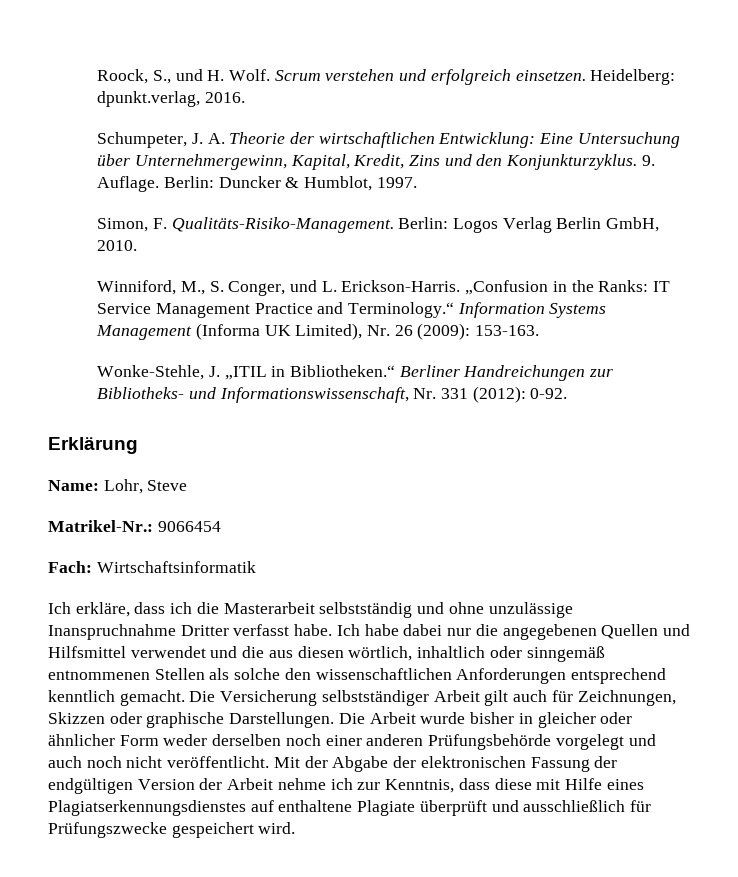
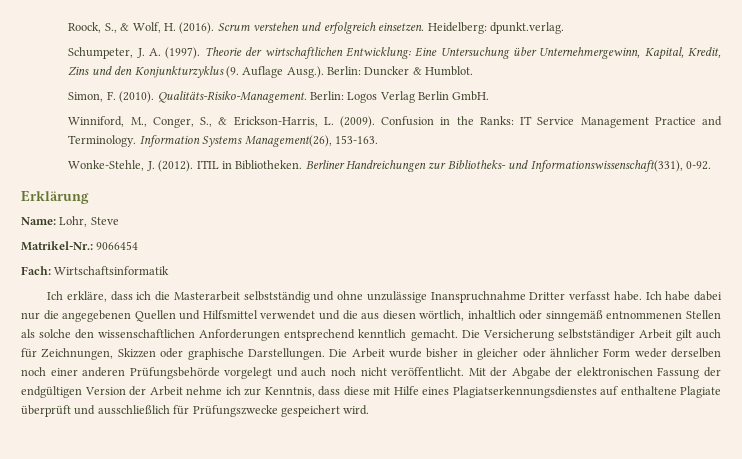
[175,69,271,81] und H. Wolf. -> [120,22,215,34] & Wolf, H. (2016).
[97,91,245,107] dpunkt.verlag, 2016. -> [489,22,564,34] dpunkt.verlag.
(225, 138) none -> [165,47,201,59] (1997).
[506,154,655,170] [97,176,160,192] Konjunkturzyklus. 9. Auflage. -> [134,66,324,78] Konjunkturzyklus (9. Auflage Ausg.).
[304,176,417,191] Humblot, 1997. -> [425,66,474,76] Humblot.
(167, 223) none -> [119,91,155,103] (2010).
[606,217,660,232] [97,240,138,251] GmbH, 2010. -> [452,91,490,101] GmbH.
[209,280,549,296] S. Conger, und L. Erickson-Harris. „Confusion -> [152,116,435,128] Conger, S., & Erickson-Harris, L. (2009). Confusion
[348,302,455,318] Terminology.“ -> [68,135,137,147] Terminology.
[96,323,471,340] Management (Informa UK Limited), Nr. 26 (2009): -> [244,135,332,147] Management(26),
[224,365,396,380] „ITIL in Bibliotheken.“ -> [158,160,303,172] (2012). ITIL in Bibliotheken.
[219,386,526,403] Informationswissenschaft, Nr. 331 (2012): -> [530,160,683,172] Informationswissenschaft(331),

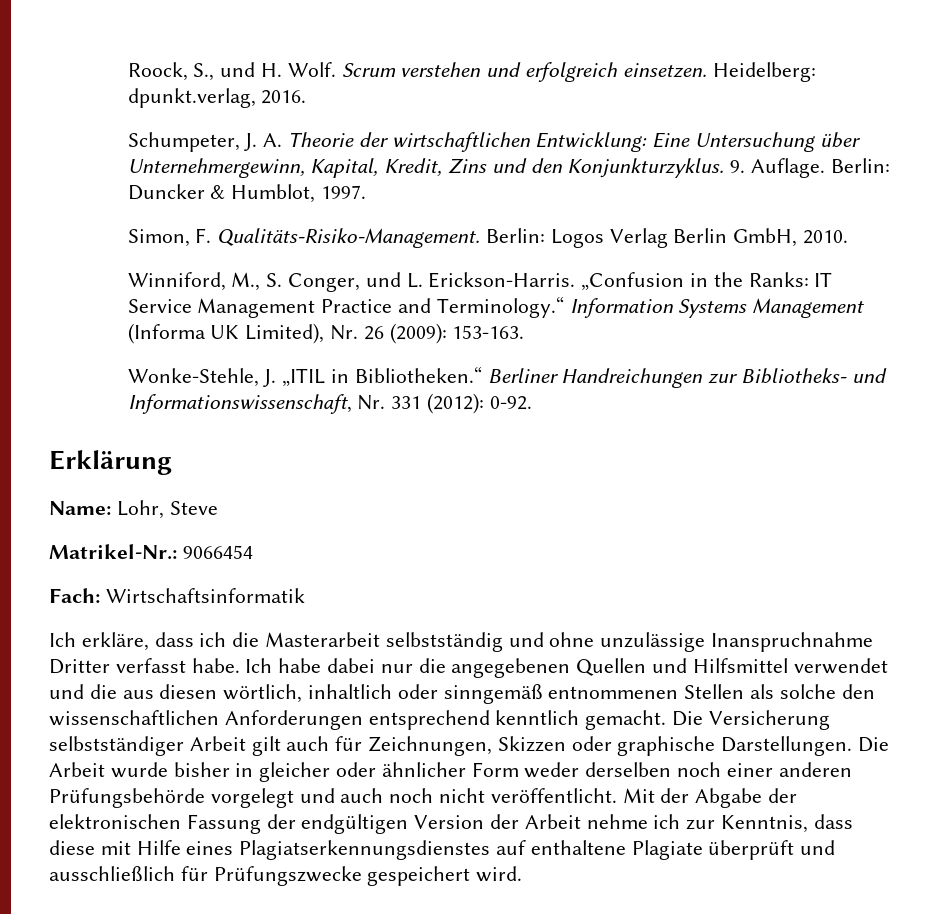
[120,22,215,34] & Wolf, H. (2016). -> [220,62,336,77] und H. Wolf.
[489,22,564,34] dpunkt.verlag. -> [127,88,307,108] dpunkt.verlag, 2016.
[165,47,201,59] (1997). -> (283, 140) none
[134,66,324,78] Konjunkturzyklus (9. Auflage Ausg.). -> [567,158,825,178] Konjunkturzyklus. 9. Auflage.
[425,66,474,76] Humblot. -> [231,184,366,203] Humblot, 1997.
[119,91,155,103] (2010). -> (212, 235) none
[452,91,490,101] GmbH. -> [733,228,848,247] GmbH, 2010.
[152,116,435,128] Conger, S., & Erickson-Harris, L. (2009). Confusion -> [266,272,685,292] S. Conger, und L. Erickson-Harris. „Confusion
[68,135,137,147] Terminology. -> [436,296,564,318] Terminology.“
[244,135,332,147] Management(26), -> [752,298,865,318] [127,323,447,344] Management (Informa UK Limited), Nr. 26 (2009):
[158,160,303,172] (2012). ITIL in Bibliotheken. -> [282,366,482,387] „ITIL in Bibliotheken.“
[530,160,683,172] Informationswissenschaft(331), -> [127,393,484,414] Informationswissenschaft, Nr. 331 (2012):

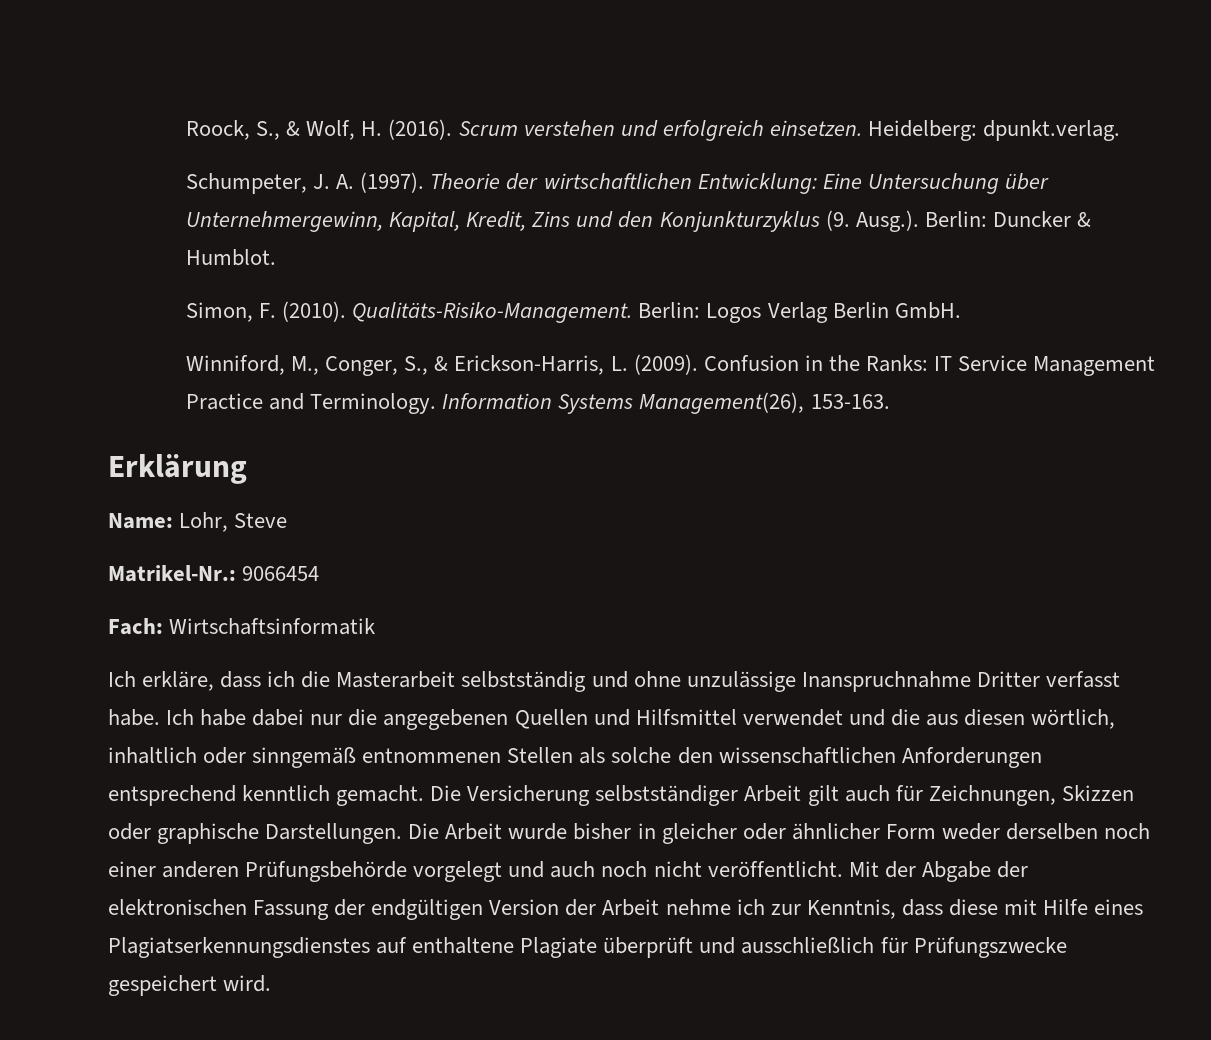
[220,62,336,77] und H. Wolf. -> [286,119,453,140] & Wolf, H. (2016).
[127,88,307,108] dpunkt.verlag, 2016. -> [982,120,1120,141] dpunkt.verlag.
(283, 140) none -> [360,172,425,193] (1997).
[567,158,825,178] Konjunkturzyklus. 9. Auflage. -> [659,210,919,232] Konjunkturzyklus (9. Ausg.).
[231,184,366,203] Humblot, 1997. -> [186,249,277,266] Humblot.
(212, 235) none -> [282,301,347,322] (2010).
[733,228,848,247] GmbH, 2010. -> [894,302,961,319] GmbH.
[266,272,685,292] S. Conger, und L. Erickson-Harris. „Confusion -> [325,354,799,376] Conger, S., & Erickson-Harris, L. (2009). Confusion
[436,296,564,318] Terminology.“ -> [310,393,437,414] Terminology.
[752,298,865,318] [127,323,525,344] [127,366,887,388] [127,393,532,414] Management (Informa UK Limited), Nr. 26 (2009): 153-163. // Wonke-Stehle, J. „ITIL in Bibliotheken.“ Berliner Handreichungen zur Bibliotheks- und Informationswissenschaft, Nr. 331 (2012): 0-92. -> [639,392,890,414] Management(26), 153-163.

